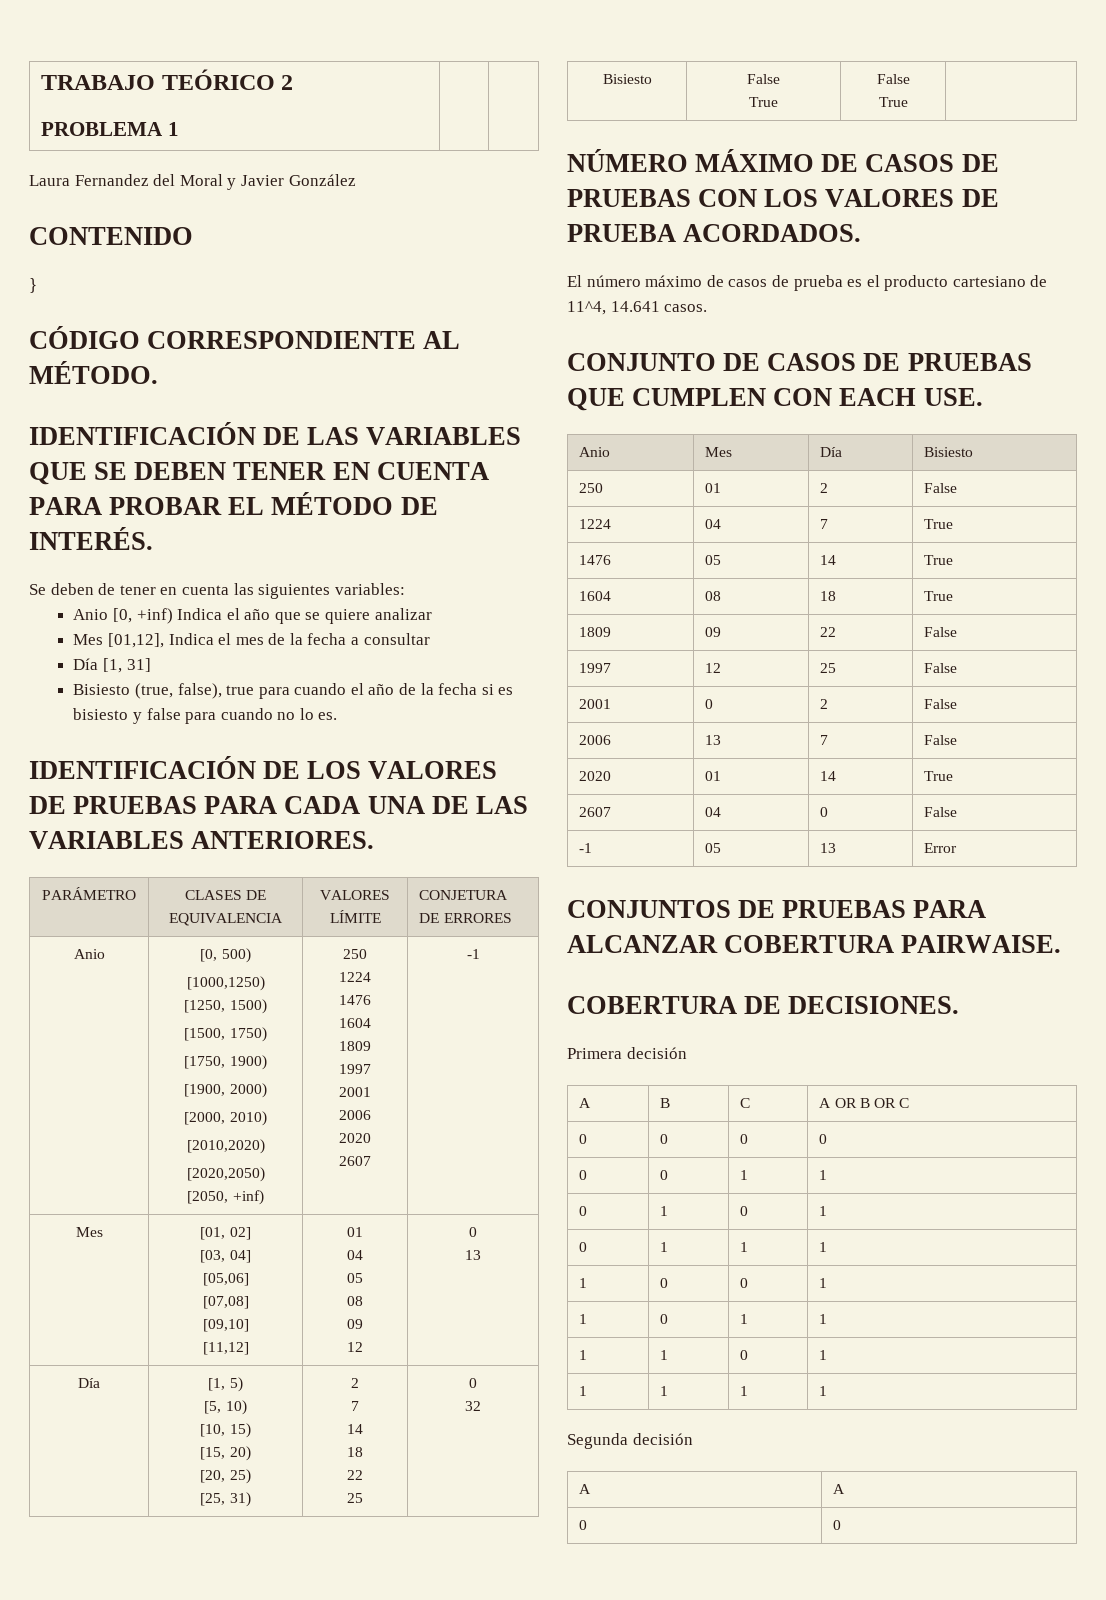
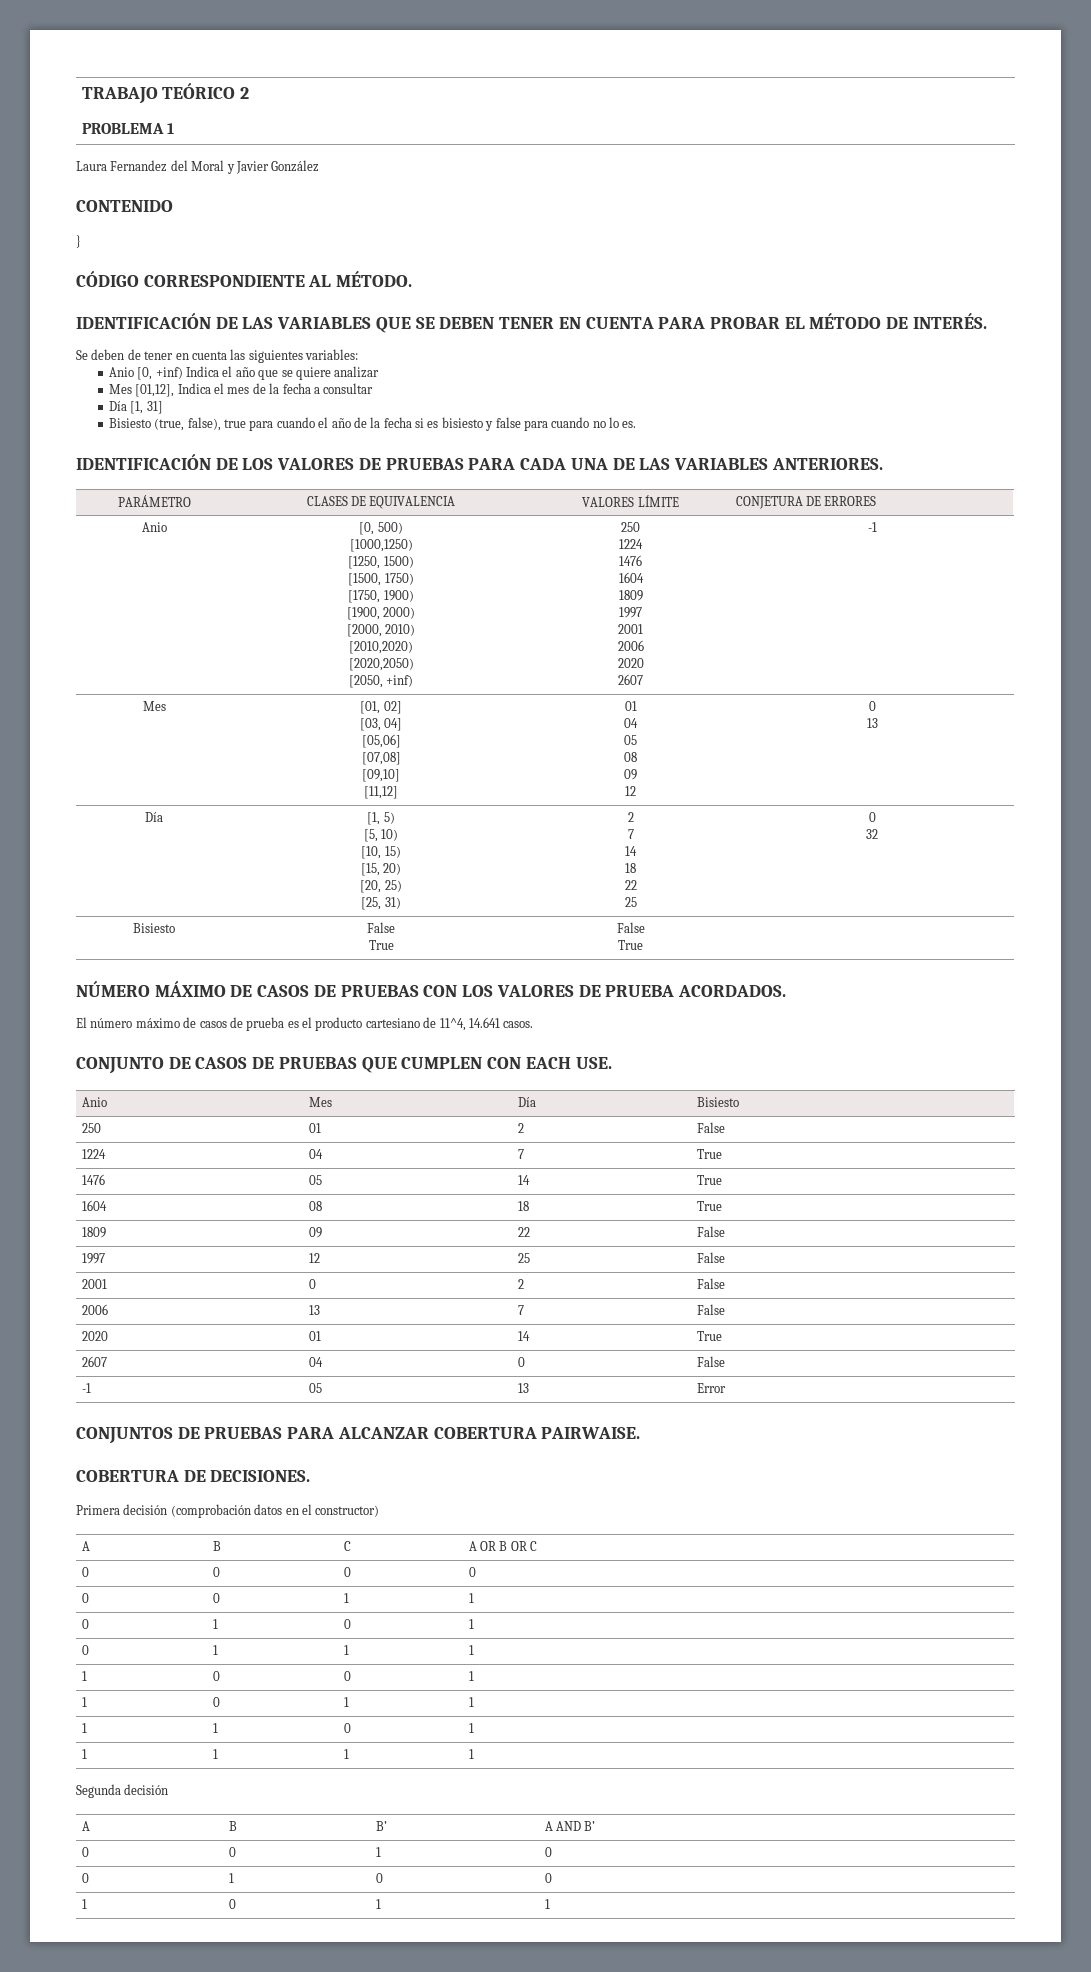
(687, 1053) none -> [170,1504,380,1518] (comprobación datos en el constructor)
[833,1484,846,1494] [579,1520,588,1530] [833,1520,842,1530] | A // 0 | 0 -> [228,1821,237,1831] [375,1821,387,1831] [544,1821,596,1831] [81,1847,89,1857] [228,1847,236,1857] [375,1847,381,1857] [544,1847,552,1857] [81,1873,89,1883] [228,1873,234,1883] [375,1873,383,1883] [544,1873,552,1883] [81,1899,87,1909] [228,1899,236,1909] [375,1899,381,1909] [544,1899,550,1909] | B | B’ | A AND B’ // 0 | 0 | 1 | 0 // 0 | 1 | 0 | 0 // 1 | 0 | 1 | 1

